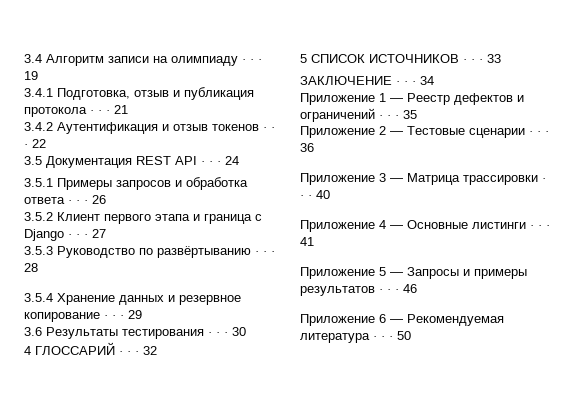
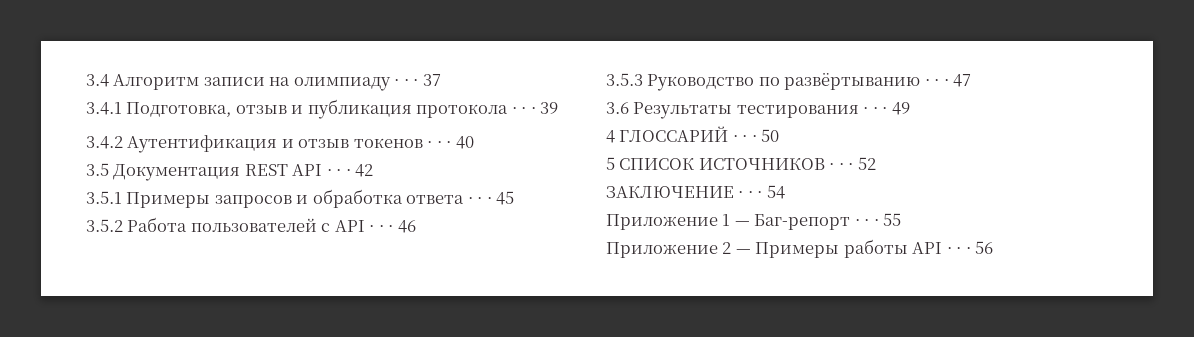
[24,71,38,80] 19 -> [422,74,441,86] 37
[114,105,128,114] 21 -> [540,102,559,114] 39
[32,139,46,148] 22 -> [455,136,474,149] 40
[225,156,239,165] 24 -> [355,164,374,177] 42
[92,195,106,204] 26 -> [496,191,515,205] 45
[57,212,262,224] [24,229,106,241] Клиент первого этапа и граница с Django · · · 27 -> [127,217,416,233] Работа пользователей с API · · · 46
[24,263,38,272] [24,293,241,305] [24,310,142,322] 28 // 3.5.4 Хранение данных и резервное копирование · · · 29 -> [953,74,972,87] 47
[232,327,246,336] 30 -> [891,102,910,115] 49
[143,346,157,355] 32 -> [761,129,780,142] 50
[487,54,501,63] 33 -> [857,157,876,170] 52
[420,76,434,85] 34 -> [766,185,785,199] 54
[407,93,524,105] [300,108,417,122] Реестр дефектов и ограничений · · · 35 -> [754,213,902,230] Баг-репорт · · · 55
[407,126,549,138] [300,143,314,152] [300,173,546,185] [300,190,330,199] [300,220,550,232] [300,237,314,246] [300,267,527,279] [300,284,417,296] [300,314,504,326] [300,331,411,343] Тестовые сценарии · · · 36 // Приложение 3 — Матрица трассировки · · · 40 // Приложение 4 — Основные листинги · · · 41 // Приложение 5 — Запросы и примеры результатов · · · 46 // Приложение 6 — Рекомендуемая литература · · · 50 -> [755,239,994,258] Примеры работы API · · · 56

